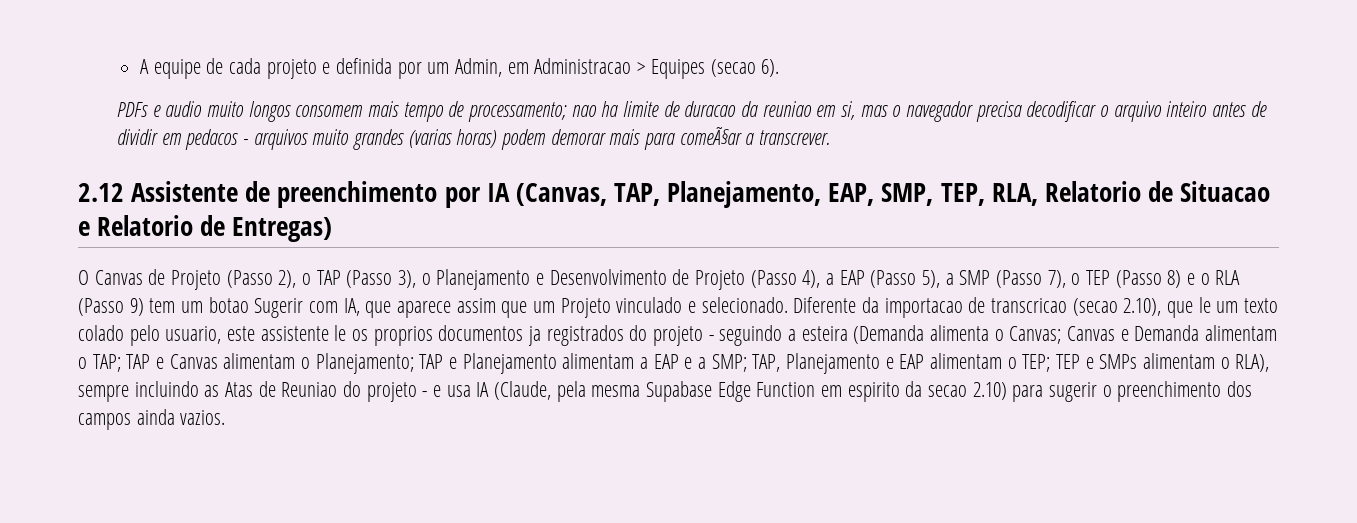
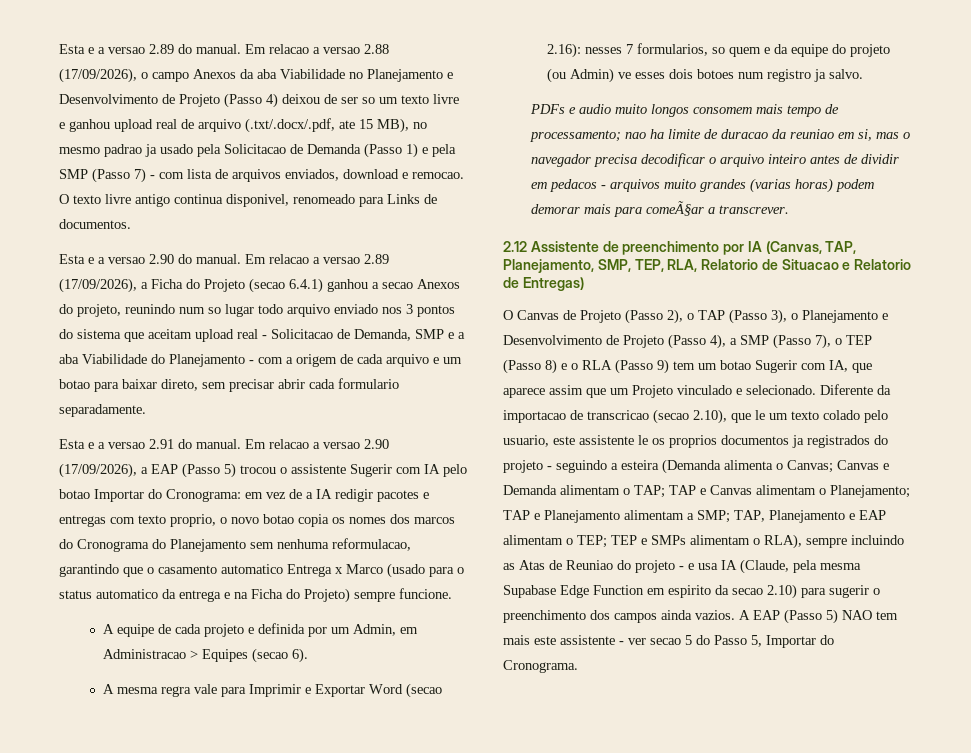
(140, 66) none -> [59,44,389,54] [59,68,453,83] [59,93,459,108] [59,118,427,133] [59,143,456,158] [59,168,464,183] [59,194,437,207] [59,219,131,229] [59,254,389,264] [59,278,460,293] [59,304,455,317] [59,329,465,342] [59,354,462,367] [59,378,399,392] [59,404,146,417] [59,439,389,449] [59,463,467,478] [59,489,429,502] [59,514,455,527] [59,538,411,552] [59,563,464,578] [59,588,452,603] Esta e a versao 2.89 do manual. Em relacao a versao 2.88 (17/09/2026), o campo Anexos da aba Viabilidade no Planejamento e Desenvolvimento de Projeto (Passo 4) deixou de ser so um texto livre e ganhou upload real de arquivo (.txt/.docx/.pdf, ate 15 MB), no mesmo padrao ja usado pela Solicitacao de Demanda (Passo 1) e pela SMP (Passo 7) - com lista de arquivos enviados, download e remocao. O texto livre antigo continua disponivel, renomeado para Links de documentos. // Esta e a versao 2.90 do manual. Em relacao a versao 2.89 (17/09/2026), a Ficha do Projeto (secao 6.4.1) ganhou a secao Anexos do projeto, reunindo num so lugar todo arquivo enviado nos 3 pontos do sistema que aceitam upload real - Solicitacao de Demanda, SMP e a aba Viabilidade do Planejamento - com a origem de cada arquivo e um botao para baixar direto, sem precisar abrir cada formulario separadamente. // Esta e a versao 2.91 do manual. Em relacao a versao 2.90 (17/09/2026), a EAP (Passo 5) trocou o assistente Sugerir com IA pelo botao Importar do Cronograma: em vez de a IA redigir pacotes e entregas com texto proprio, o novo botao copia os nomes dos marcos do Cronograma do Planejamento sem nenhuma reformulacao, garantindo que o casamento automatico Entrega x Marco (usado para o status automatico da entrega e na Ficha do Projeto) sempre funcione. //
(780, 68) none -> [103,683,443,698] [547,43,891,58] [547,68,864,83] // A mesma regra vale para Imprimir e Exportar Word (secao 2.16): nesses 7 formularios, so quem e da equipe do projeto (ou Admin) ve esses dois botoes num registro ja salvo.
[828,183,875,206] EAP, -> (594, 266) none
[839,270,954,288] EAP (Passo 5), a -> (737, 341) none
[653,354,707,369] EAP e a -> (694, 516) none
(226, 417) none -> [739,609,898,624] [503,635,834,648] [503,660,578,673] A EAP (Passo 5) NAO tem mais este assistente - ver secao 5 do Passo 5, Importar do Cronograma.

